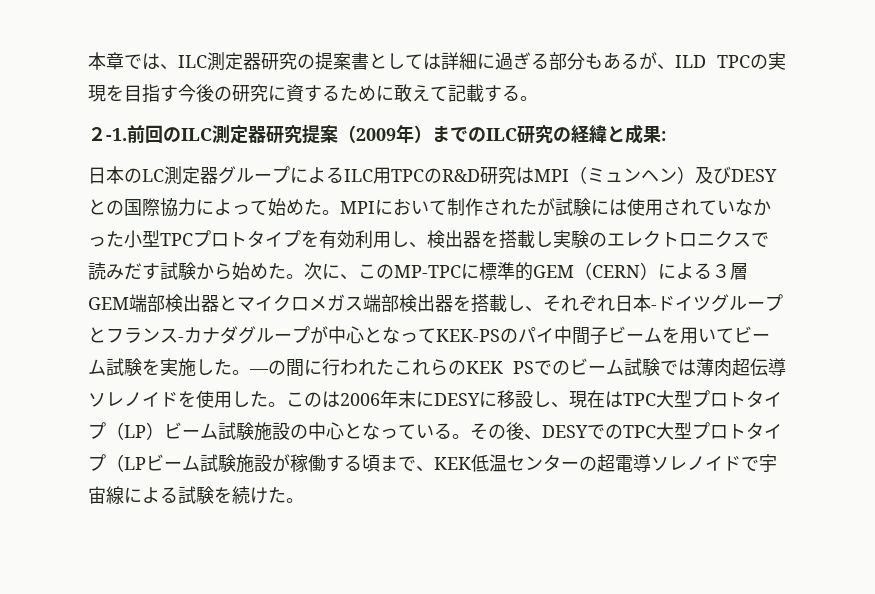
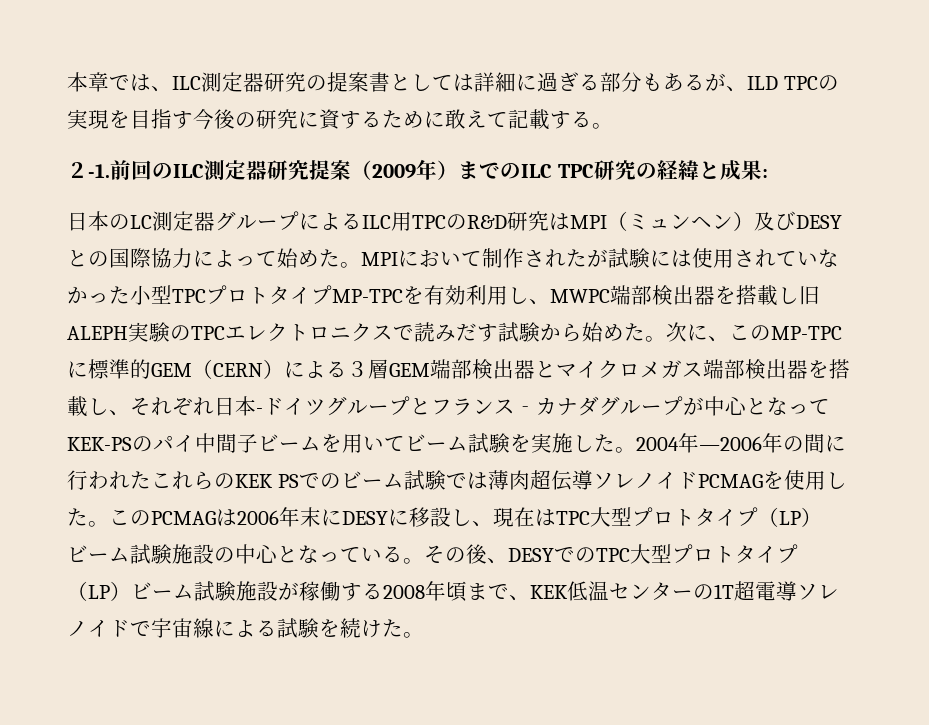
(517, 134) none -> [557,164,594,178] TPC
(301, 238) none -> [332,289,403,303] MP-TPC
[427,230,607,249] 検出器を搭載し実験の -> [550,285,820,306] [67,322,225,342] MWPC端部検出器を搭載し旧ALEPH実験のTPC
[249,369,269,374] ― -> [636,433,783,453] 2004年―2006年
(178, 399) none -> [697,474,763,488] PCMAG
(322, 399) none -> [151,511,216,525] PCMAG
(146, 463) none -> [110,581,131,601] ）
(362, 463) none -> [383,581,446,601] 2008年
(597, 463) none -> [714,584,734,599] 1T

